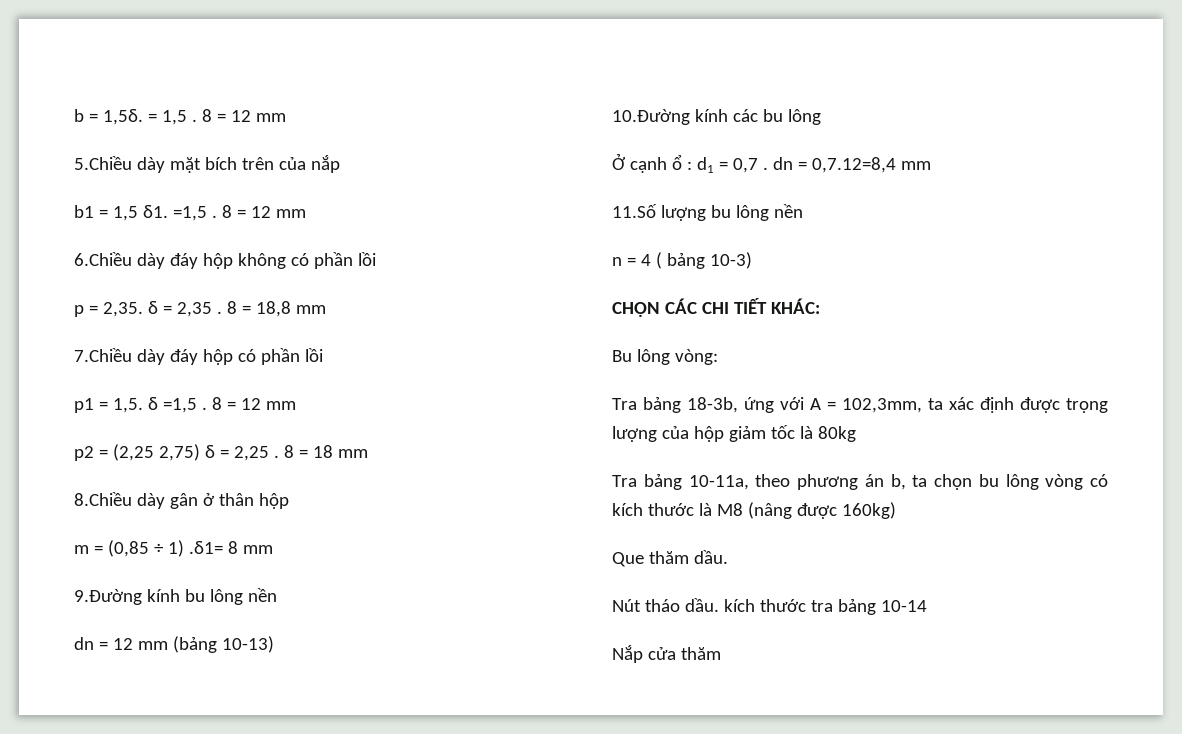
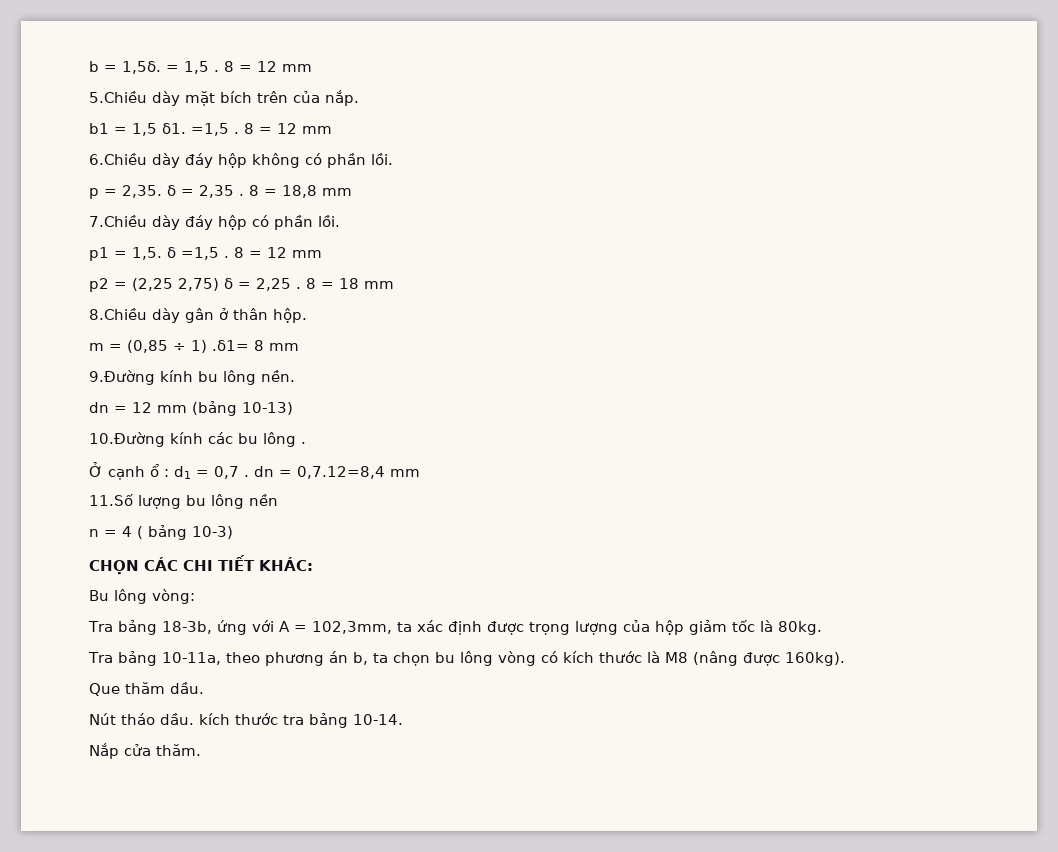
[310,155,340,173] nắp -> [325,90,359,106] nắp.
[357,252,376,266] lồi -> [371,153,393,165] lồi.
[304,348,323,362] lồi -> [318,215,340,227] lồi.
[258,493,289,509] hộp -> [273,308,307,323] hộp.
[247,588,277,602] nền -> [261,370,295,382] nền.
(821, 117) none -> [301,442,306,444] .
[817,426,856,442] 80kg -> [777,621,822,635] 80kg.
[841,502,896,519] 160kg) -> [784,652,845,666] 160kg).
[880,600,927,612] 10-14 -> [353,714,403,725] 10-14.
[680,647,721,660] thăm -> [156,744,201,756] thăm.

